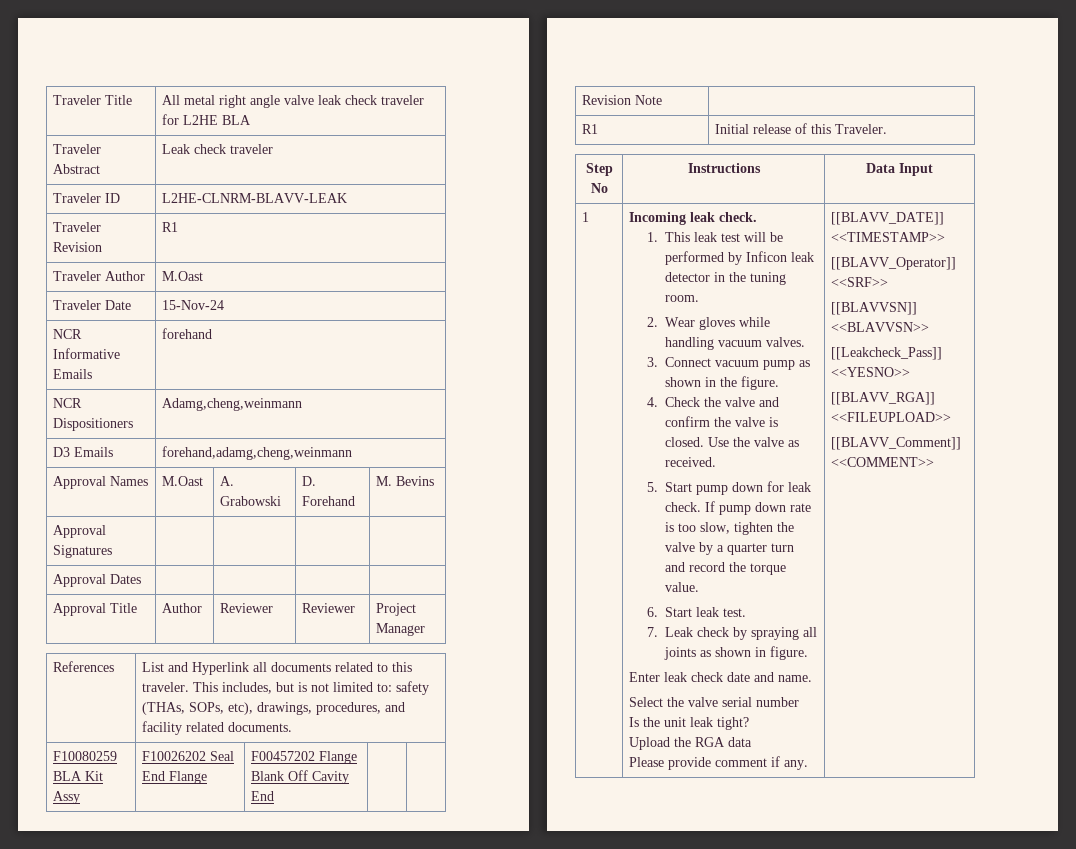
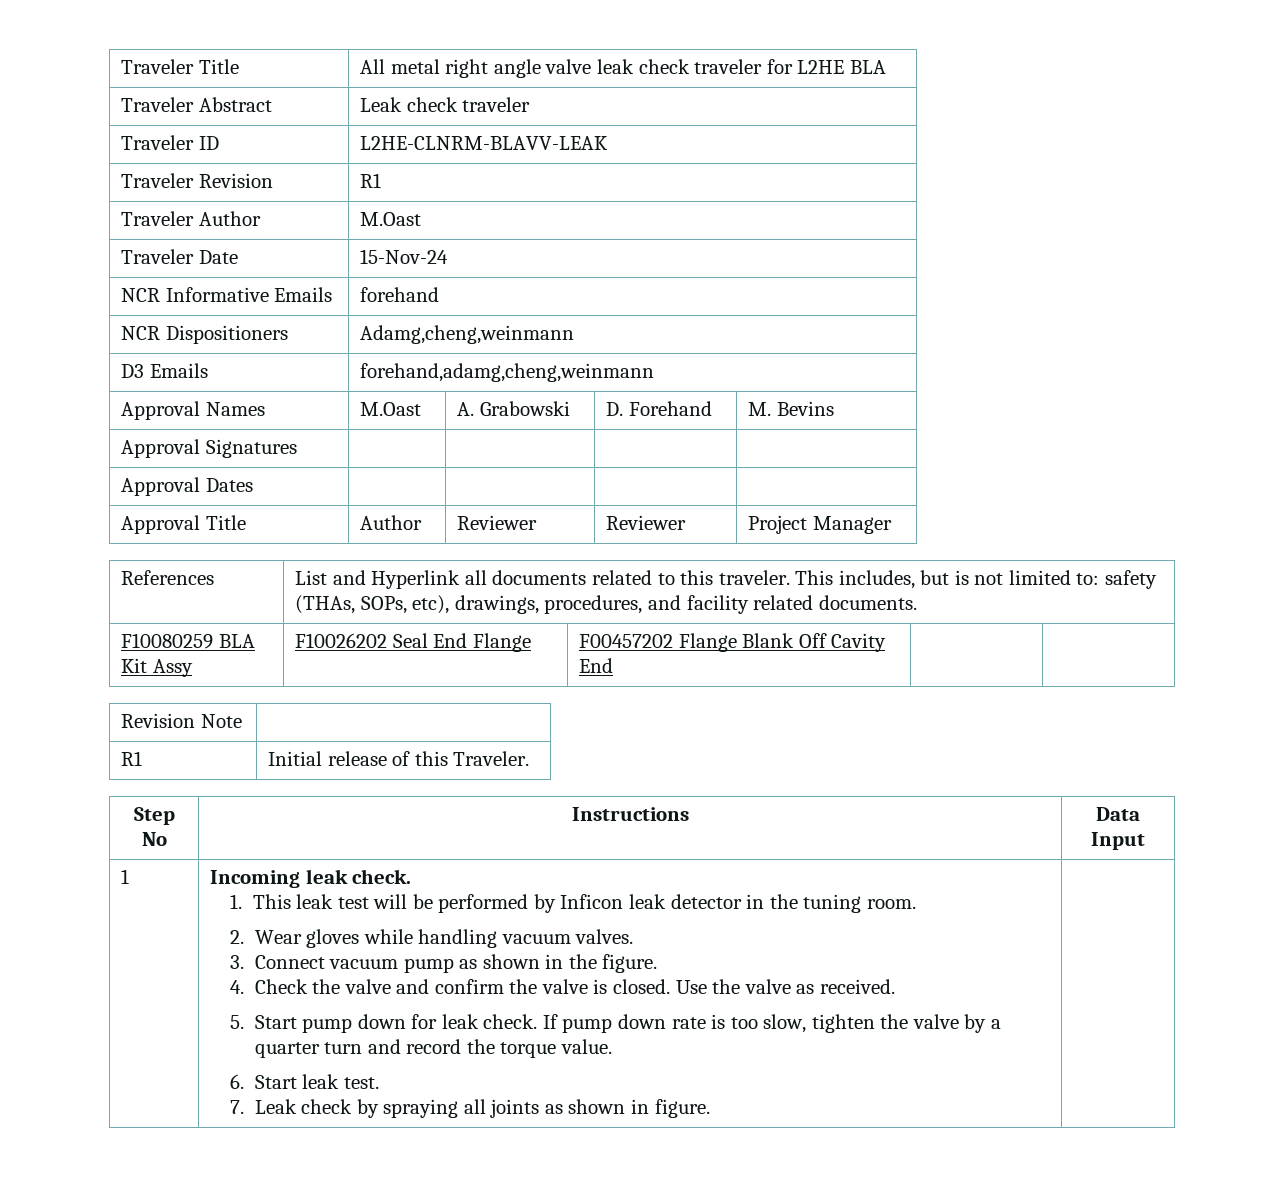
[629,672,813,682] [629,697,800,707] [629,717,750,730] [629,737,753,750] [629,756,809,770] [831,212,945,225] [831,232,946,242] [831,257,957,270] [831,277,889,287] [831,302,918,315] [831,322,930,332] [831,347,943,360] [831,367,911,377] [831,392,936,405] [831,412,952,422] [831,437,962,450] [831,457,935,467] // Enter leak check date and name. // Select the valve serial number // Is the unit leak tight? // Upload the RGA data // Please provide comment if any. | [[BLAVV_DATE]] <<TIMESTAMP>> // [[BLAVV_Operator]] <<SRF>> // [[BLAVVSN]] <<BLAVVSN>> // [[Leakcheck_Pass]] <<YESNO>> // [[BLAVV_RGA]] <<FILEUPLOAD>> // [[BLAVV_Comment]] <<COMMENT>> -> (710, 1108) |

